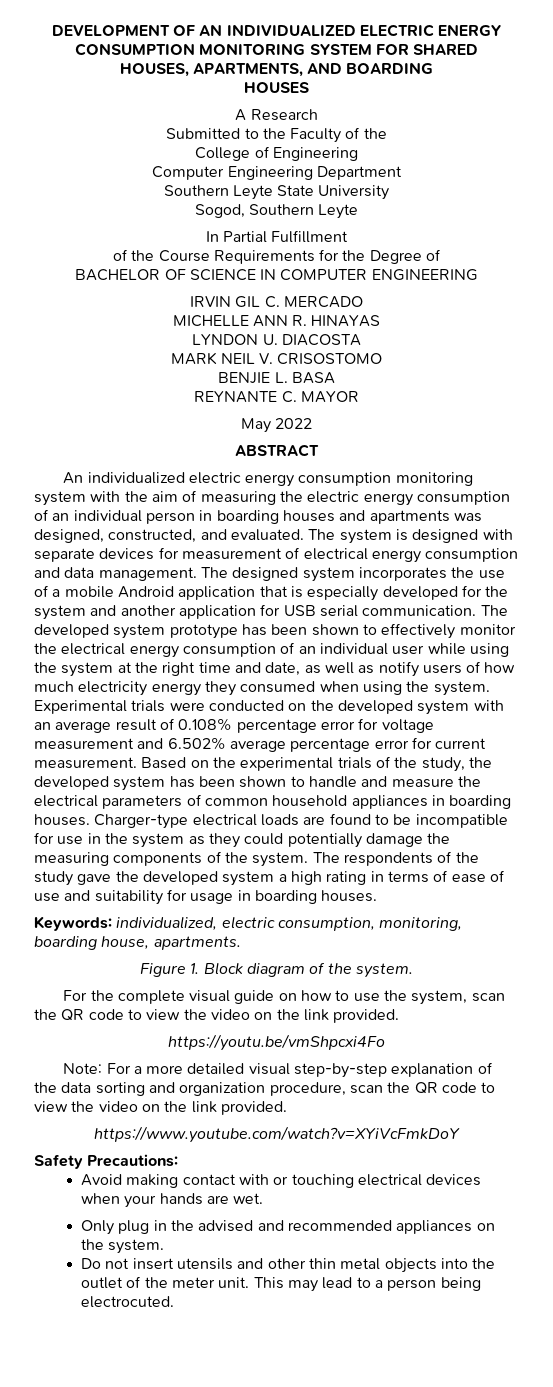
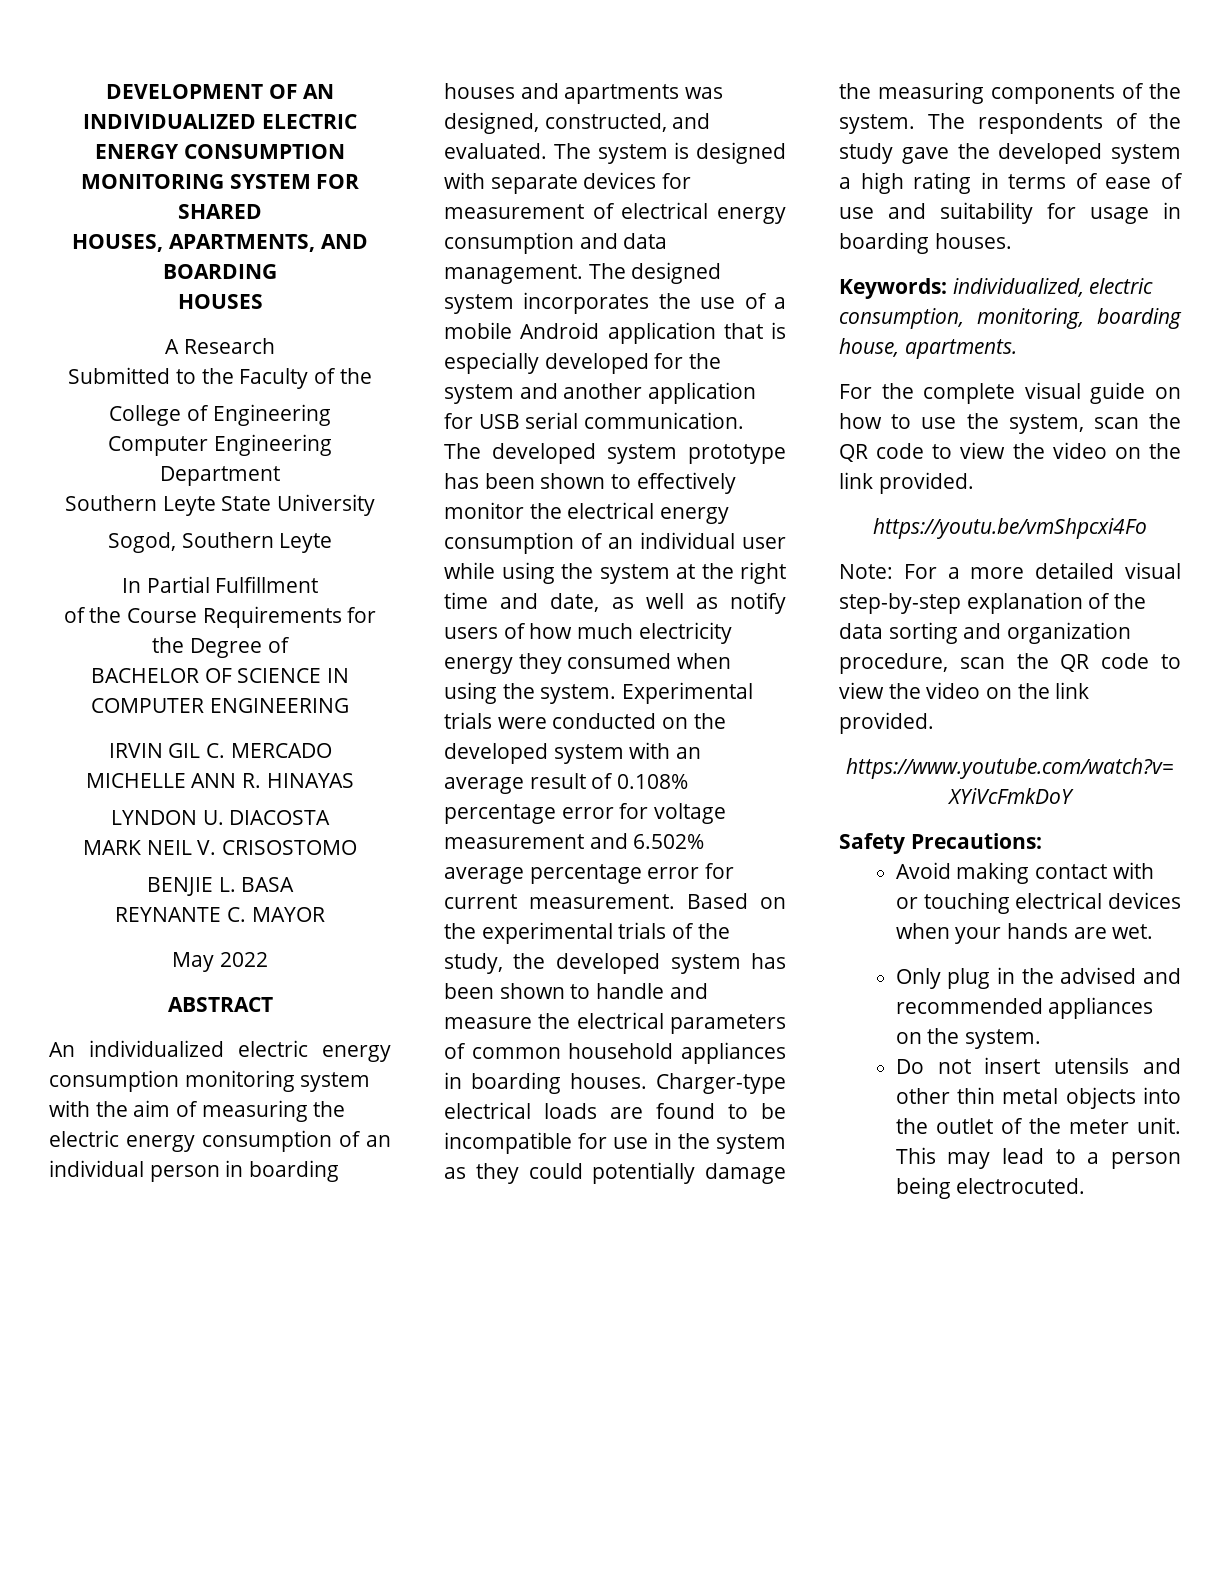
[140,962,413,978] // Figure 1. Block diagram of the system. -> (1017, 349) none

